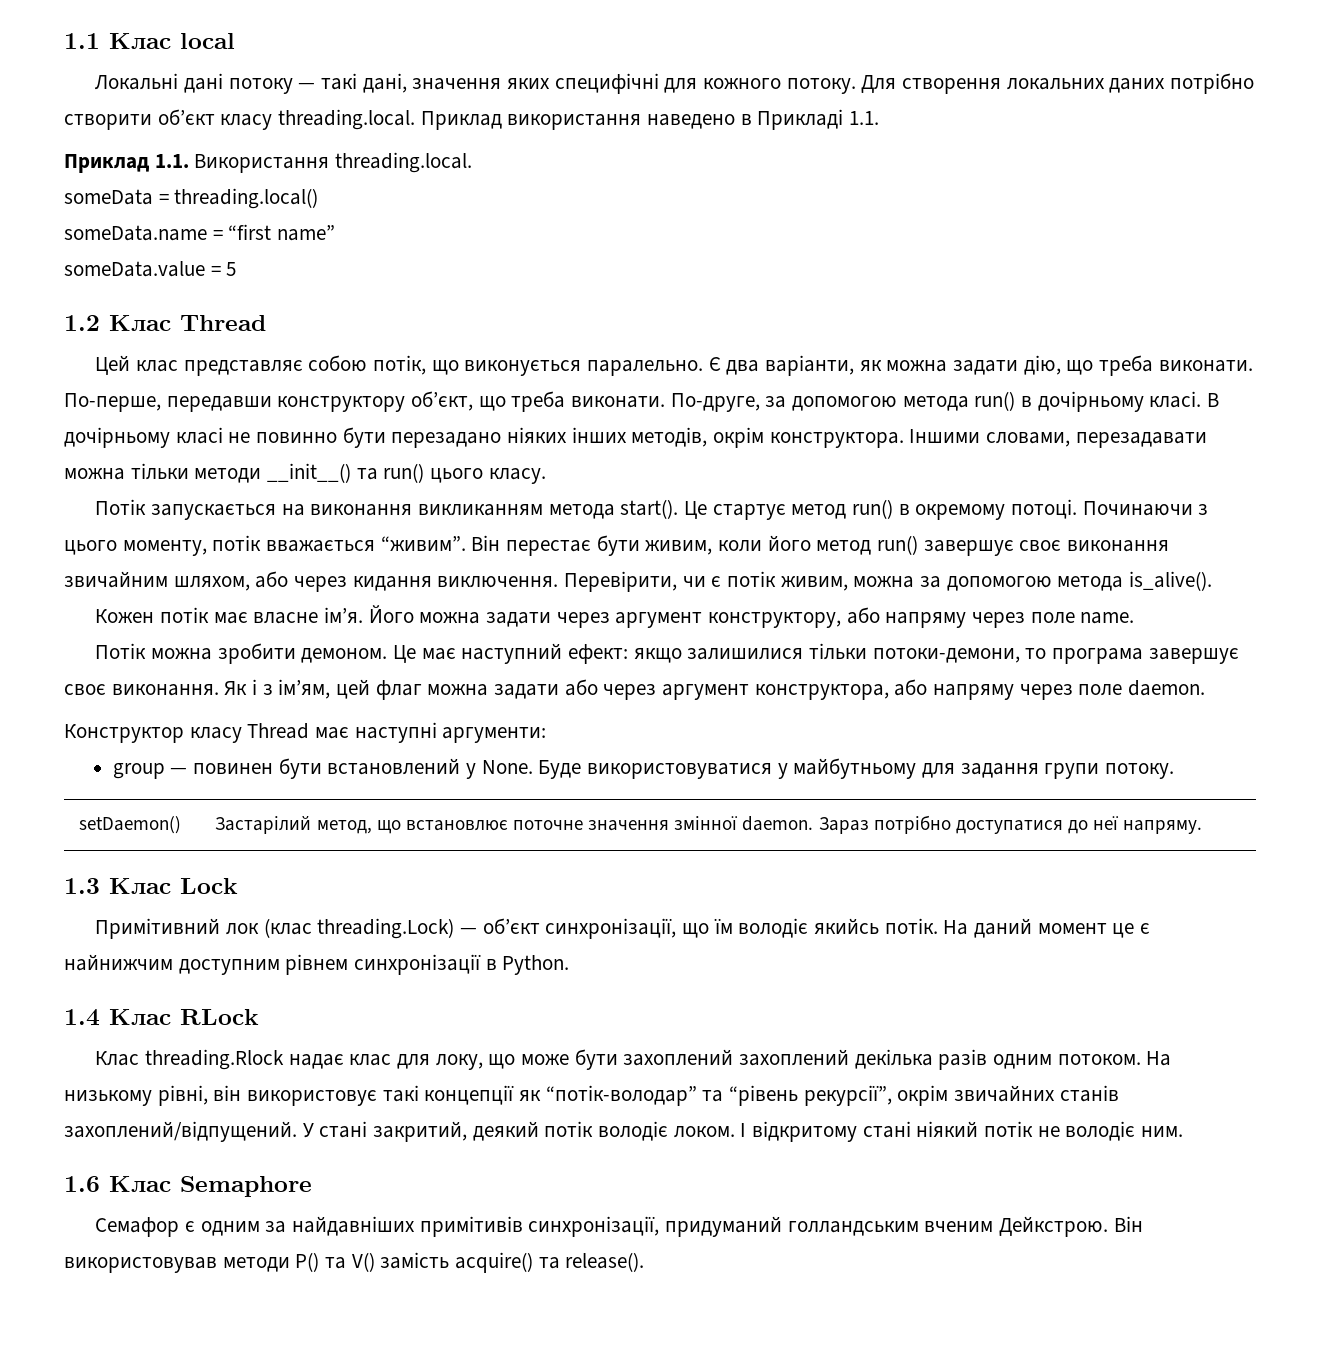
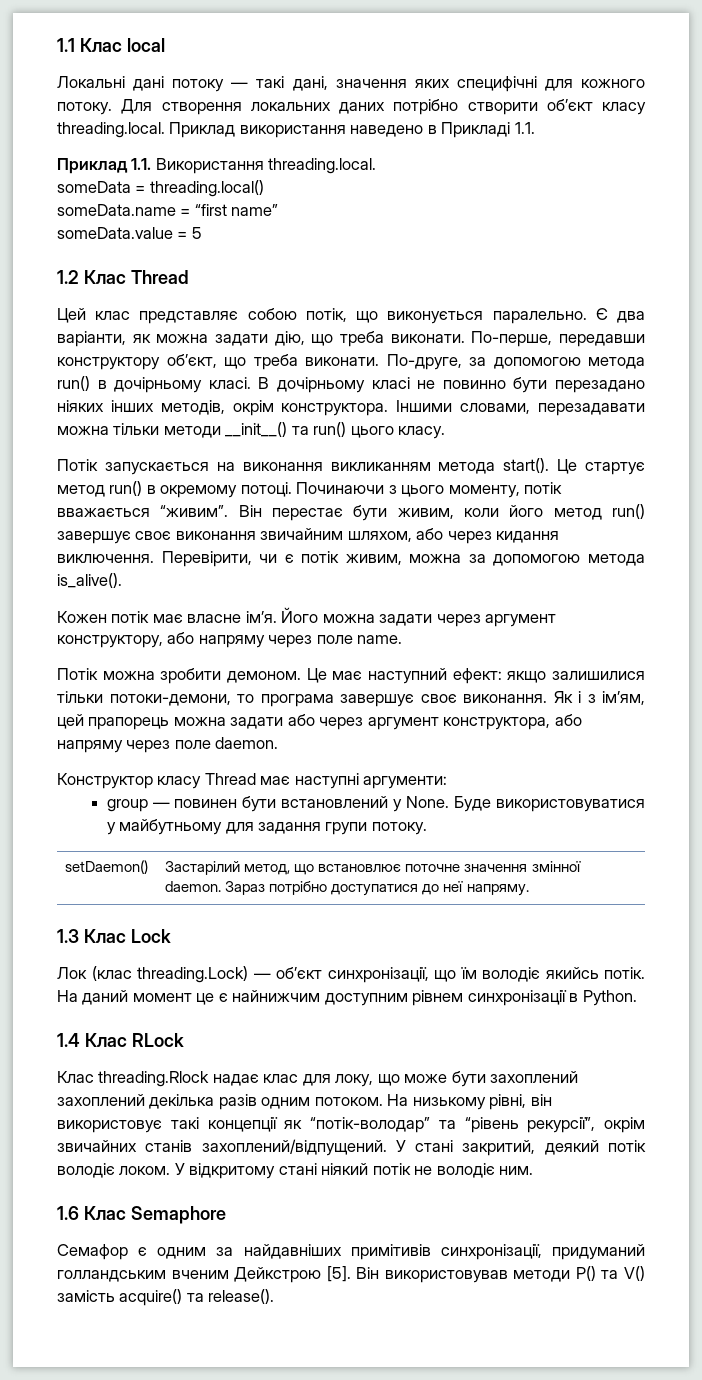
[375,680,422,700] флаг -> [88,717,170,730] прапорець
[95,918,260,939] Примітивний лок -> [57,967,87,979] Лок
[740,1123,747,1137] І -> [174,1163,185,1175] У
[999,1216,1109,1237] Дейкстрою. -> [234,1266,351,1283] Дейкстрою [5].

